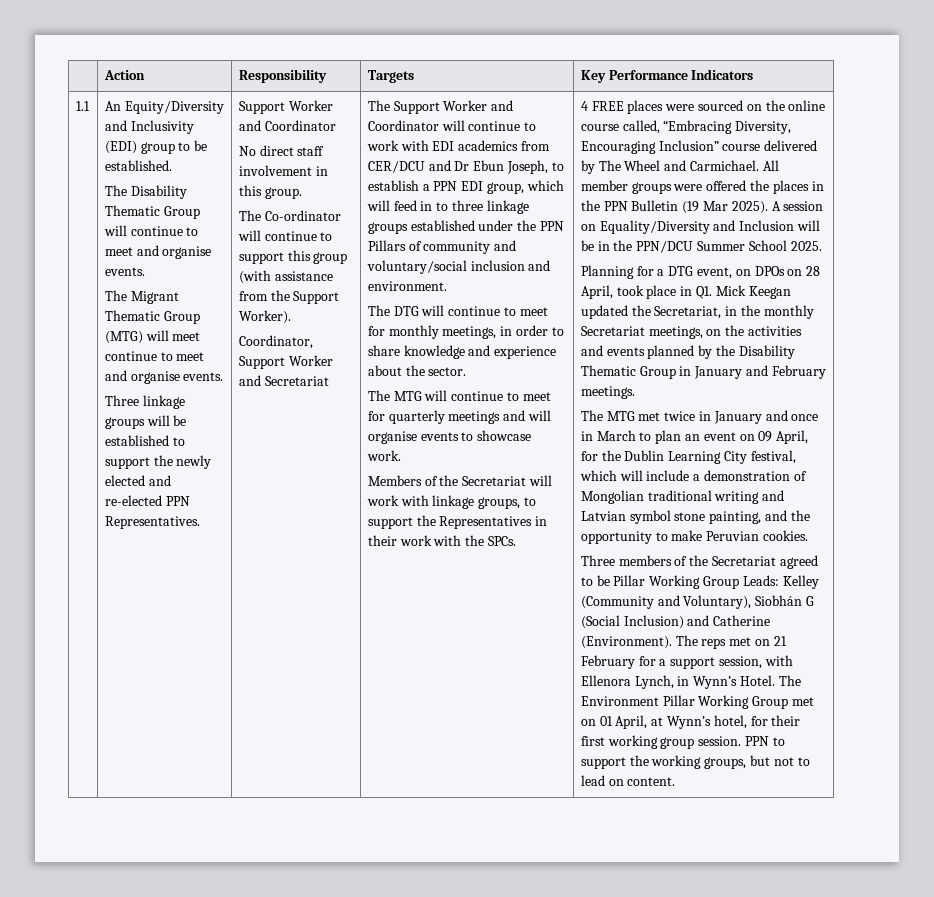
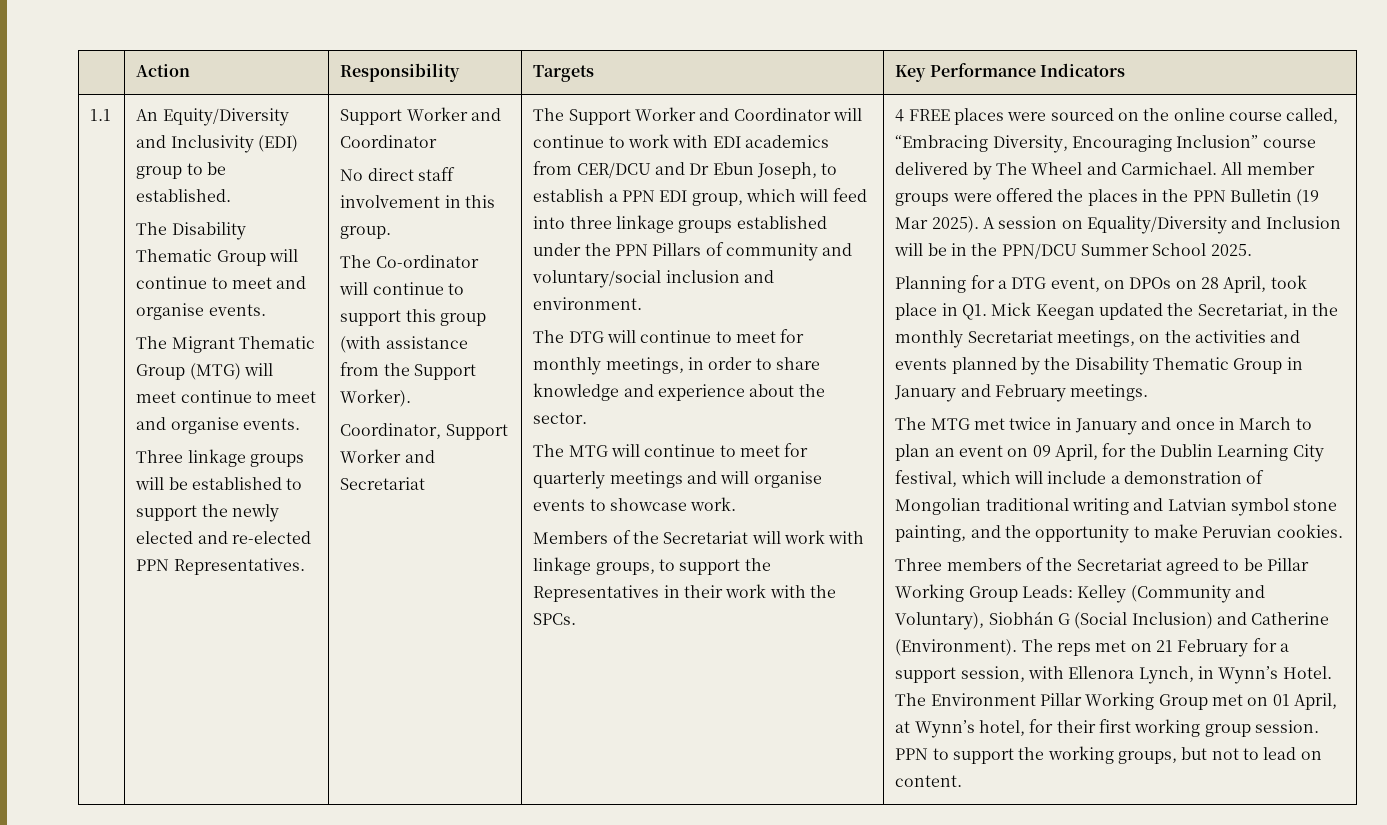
[420,201,449,211] in to -> [533,216,566,229] into

